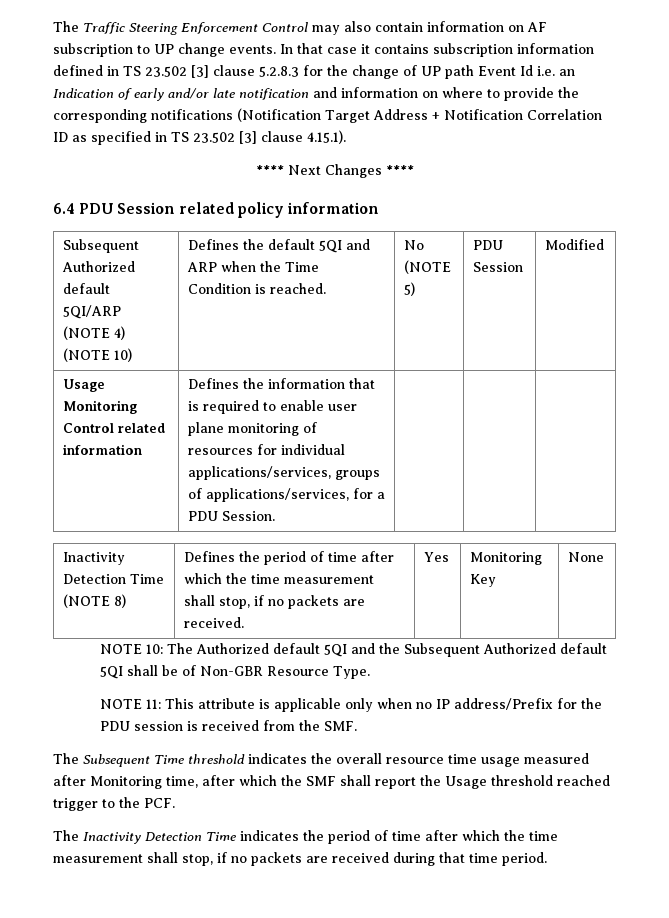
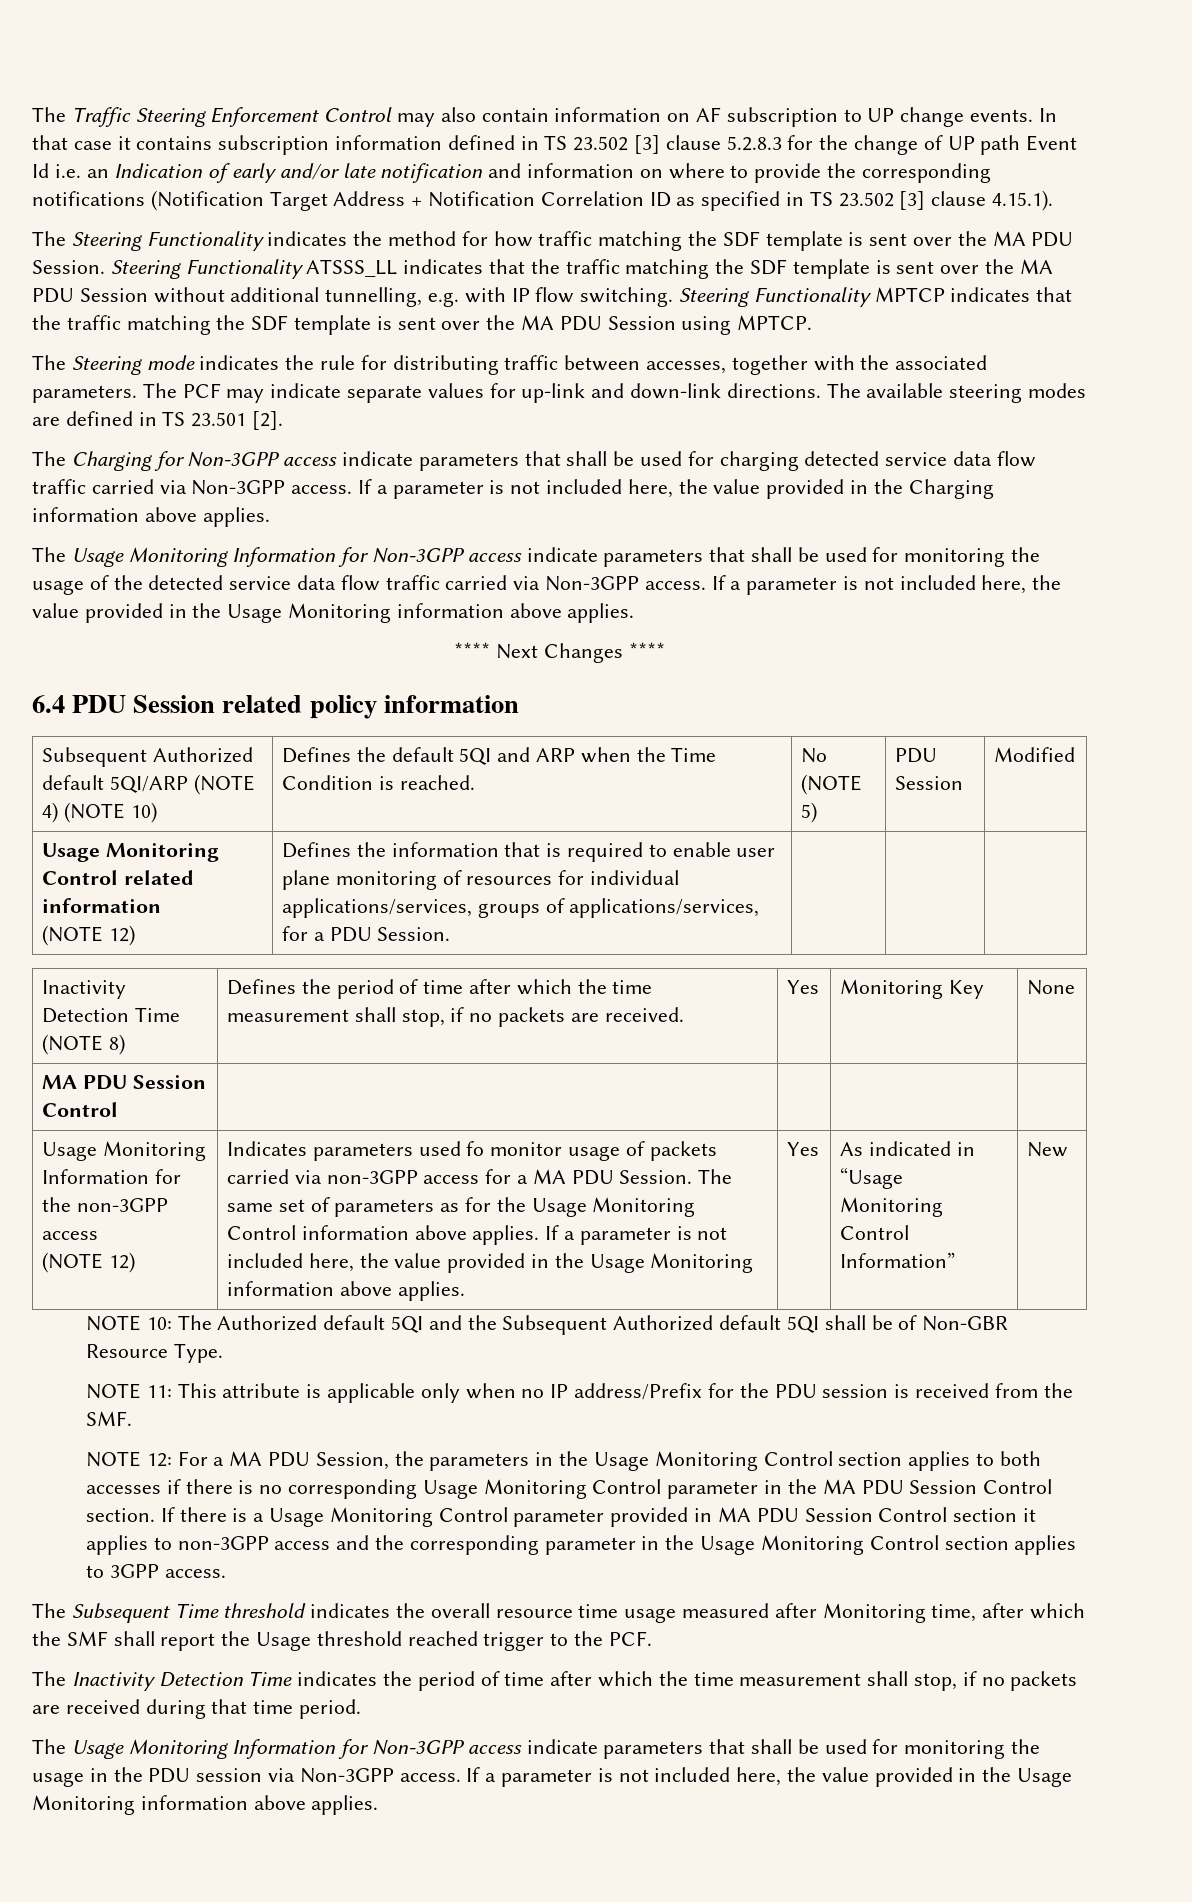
(346, 137) none -> [32,231,1074,251] [32,259,1053,279] [32,287,1073,307] [32,315,813,335] [32,355,988,375] [32,383,1087,403] [32,411,284,430] [32,451,1036,471] [32,479,994,499] [32,507,270,527] [32,547,1041,567] [32,575,1062,595] [32,603,635,623] // The Steering Functionality indicates the method for how traffic matching the SDF template is sent over the MA PDU Session. Steering Functionality ATSSS_LL indicates that the traffic matching the SDF template is sent over the MA PDU Session without additional tunnelling, e.g. with IP flow switching. Steering Functionality MPTCP indicates that the traffic matching the SDF template is sent over the MA PDU Session using MPTCP. // The Steering mode indicates the rule for distributing traffic between accesses, together with the associated parameters. The PCF may indicate separate values for up-link and down-link directions. The available steering modes are defined in TS 23.501 [2]. // The Charging for Non-3GPP access indicate parameters that shall be used for charging detected service data flow traffic carried via Non-3GPP access. If a parameter is not included here, the value provided in the Charging information above applies. // The Usage Monitoring Information for Non-3GPP access indicate parameters that shall be used for monitoring the usage of the detected service data flow traffic carried via Non-3GPP access. If a parameter is not included here, the value provided in the Usage Monitoring information above applies.
(142, 449) none -> [41,925,135,946] // (NOTE 12)
(604, 557) none -> [41,1075,206,1090] [41,1102,118,1117] [41,1141,206,1161] [41,1169,181,1184] [41,1197,168,1212] [41,1231,98,1240] [41,1252,135,1273] [226,1141,717,1161] [226,1169,733,1185] [226,1197,696,1217] [226,1225,728,1245] [226,1253,754,1273] [226,1281,465,1301] [786,1142,819,1156] [839,1141,975,1156] [839,1167,903,1189] [839,1197,943,1217] [839,1225,909,1240] [839,1252,955,1268] [1026,1142,1068,1157] // MA PDU Session Control | | | | // Usage Monitoring Information for the non-3GPP access // (NOTE 12) | Indicates parameters used fo monitor usage of packets carried via non-3GPP access for a MA PDU Session. The same set of parameters as for the Usage Monitoring Control information above applies. If a parameter is not included here, the value provided in the Usage Monitoring information above applies. | Yes | As indicated in “Usage Monitoring Control Information” | New
(357, 726) none -> [86,1451,1041,1471] [86,1479,1053,1499] [86,1507,1036,1527] [86,1535,1077,1555] [86,1564,226,1578] // NOTE 12: For a MA PDU Session, the parameters in the Usage Monitoring Control section applies to both accesses if there is no corresponding Usage Monitoring Control parameter in the MA PDU Session Control section. If there is a Usage Monitoring Control parameter provided in MA PDU Session Control section it applies to non-3GPP access and the corresponding parameter in the Usage Monitoring Control section applies to 3GPP access.
(547, 859) none -> [32,1739,1041,1759] [32,1767,1073,1787] [32,1795,379,1815] // The Usage Monitoring Information for Non-3GPP access indicate parameters that shall be used for monitoring the usage in the PDU session via Non-3GPP access. If a parameter is not included here, the value provided in the Usage Monitoring information above applies.

